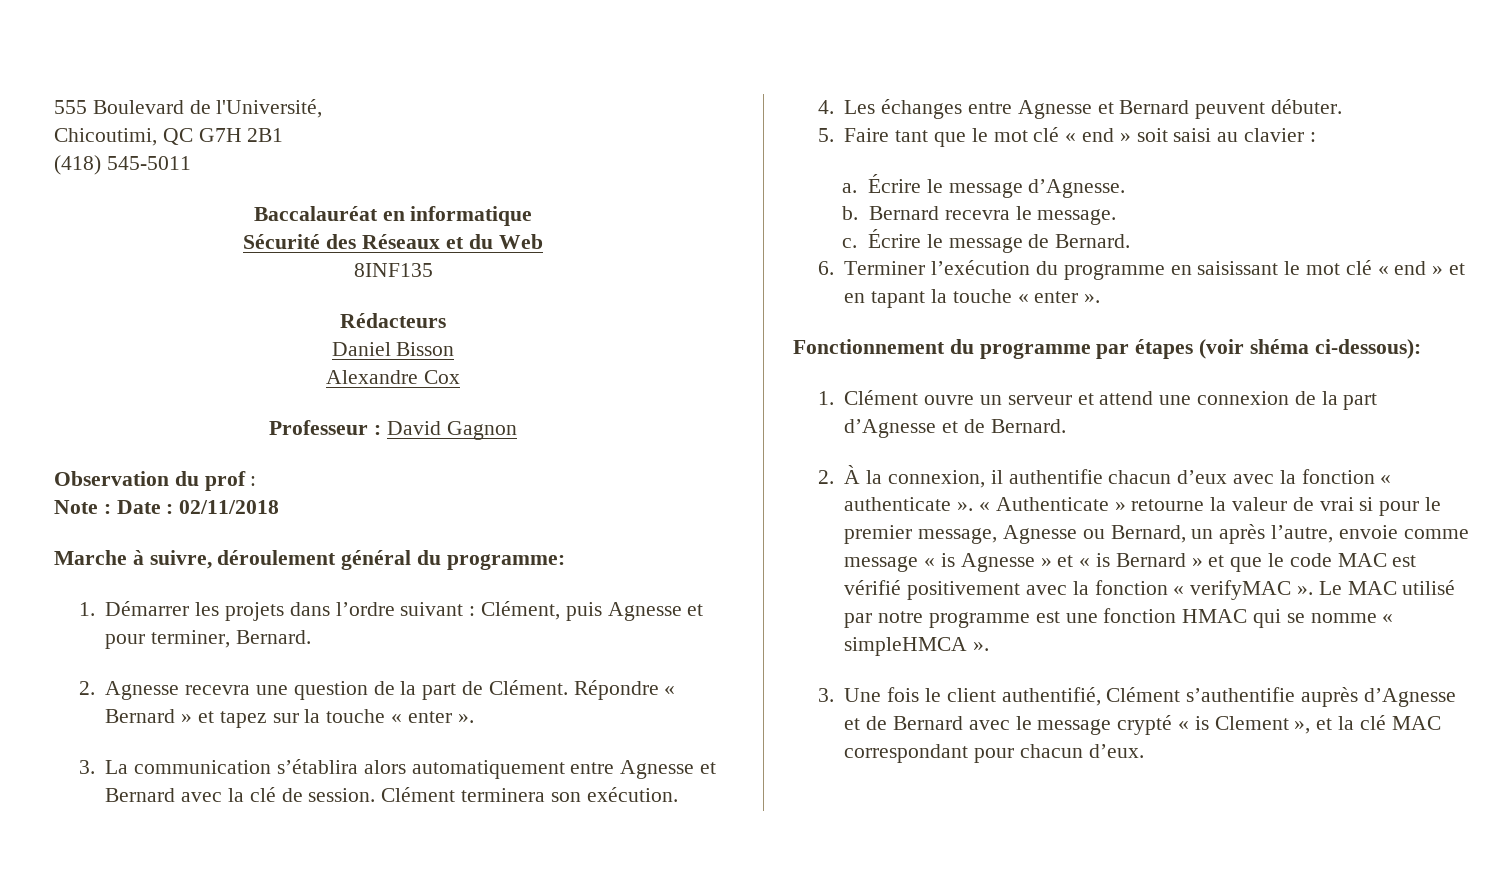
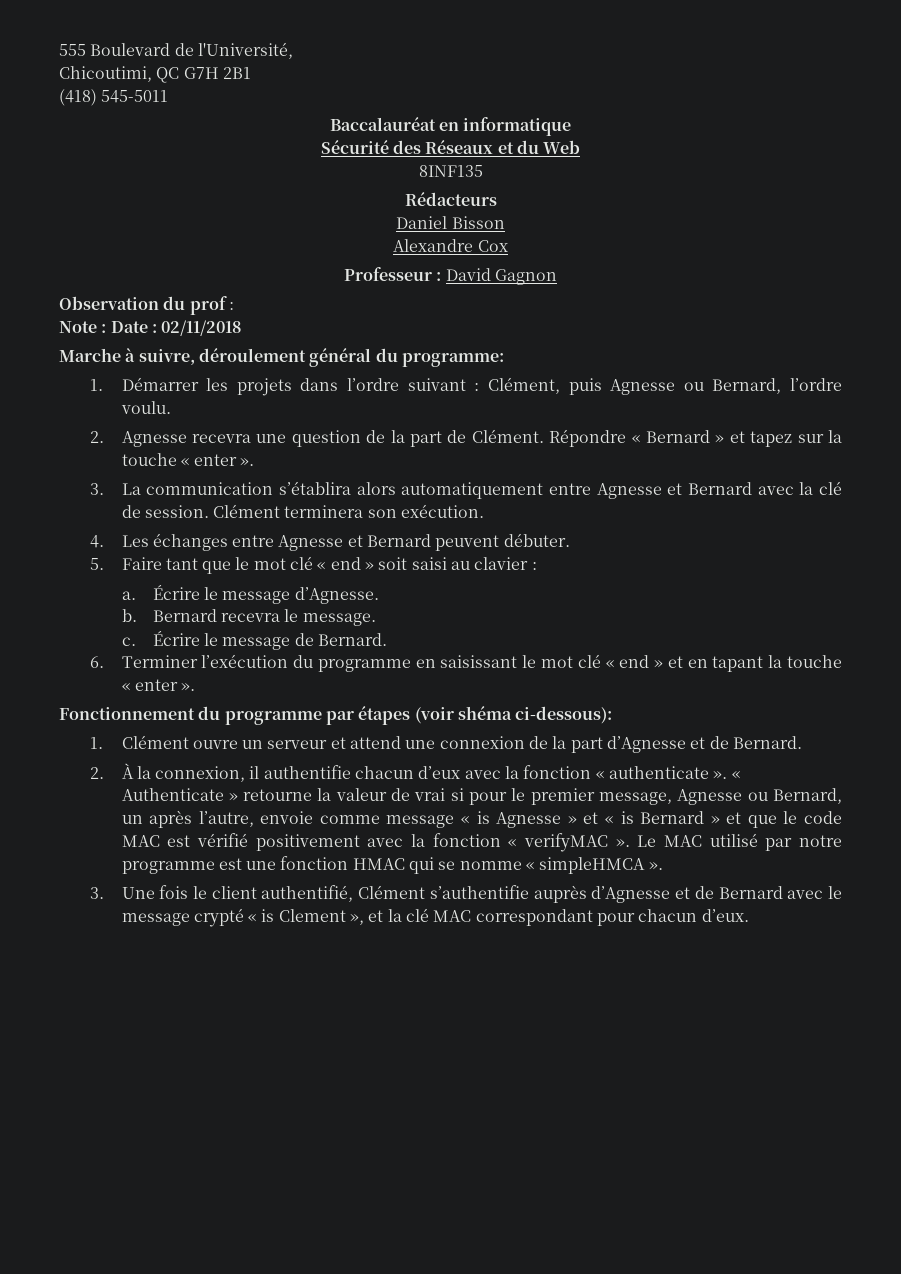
[687,604,704,616] [105,630,312,649] et pour terminer, Bernard. -> [683,378,843,394] [120,401,171,414] ou Bernard, l’ordre voulu.

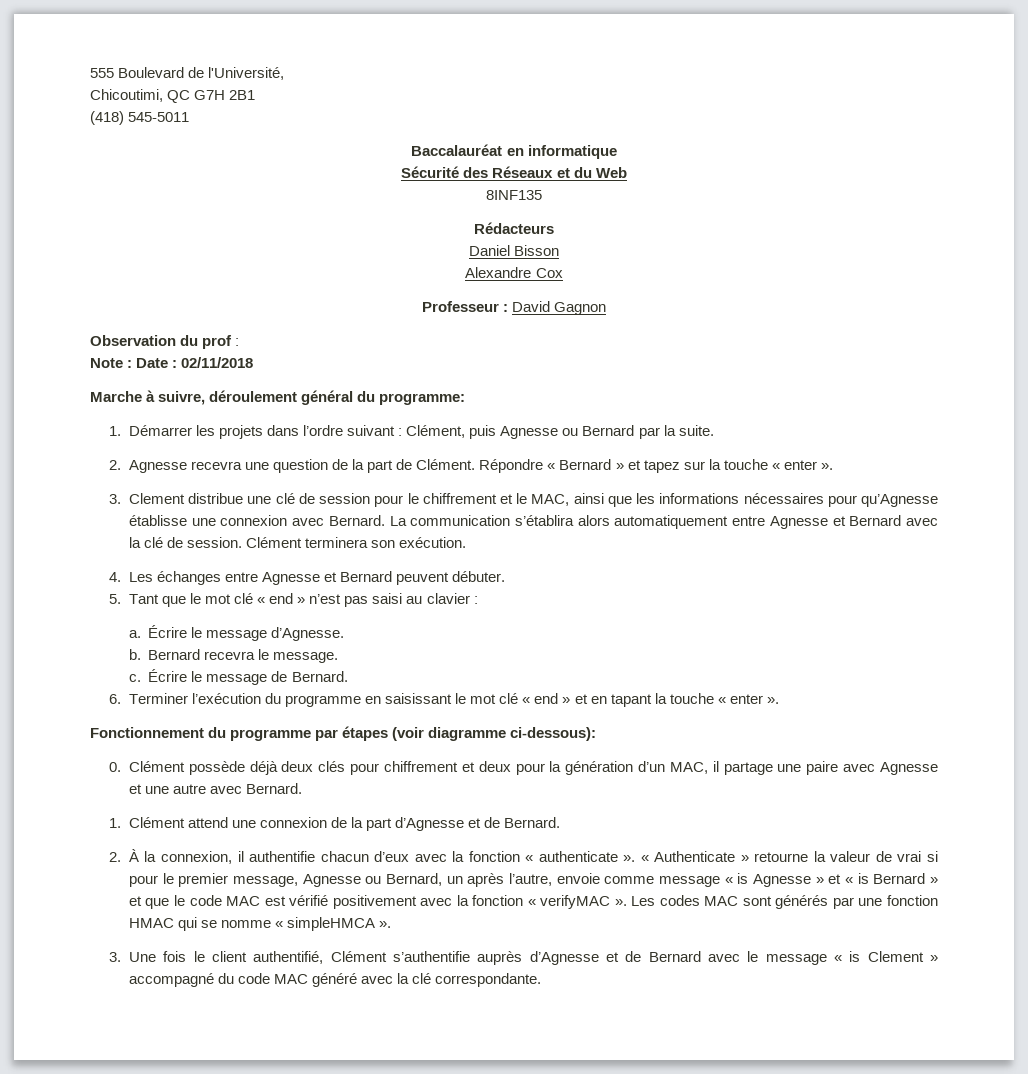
[712,378,843,394] [120,401,171,414] Bernard, l’ordre voulu. -> [582,425,714,439] Bernard par la suite.
(105, 489) none -> [128,493,939,507] [128,515,385,526] Clement distribue une clé de session pour le chiffrement et le MAC, ainsi que les informations nécessaires pour qu’Agnesse établisse une connexion avec Bernard.
[121,557,198,570] Faire tant -> [128,594,159,604] Tant
[378,557,408,570] soit -> [309,594,369,607] n’est pas
[457,706,512,720] shéma -> [428,727,507,741] diagramme
[90,735,346,749] 1. Clément ouvre un serveur et -> [109,761,939,775] [128,783,303,794] [109,817,185,828] 0. Clément possède déjà deux clés pour chiffrement et deux pour la génération d’un MAC, il partage une paire avec Agnesse et une autre avec Bernard. // 1. Clément
[637,833,843,851] [121,858,242,874] Le MAC utilisé par notre programme est -> [631,895,854,909] Les codes MAC sont générés par
[193,908,244,927] crypté -> (827, 959) none
[350,908,749,926] », et la clé MAC correspondant pour chacun d’eux. -> [929,955,938,962] [128,973,542,987] » accompagné du code MAC généré avec la clé correspondante.

